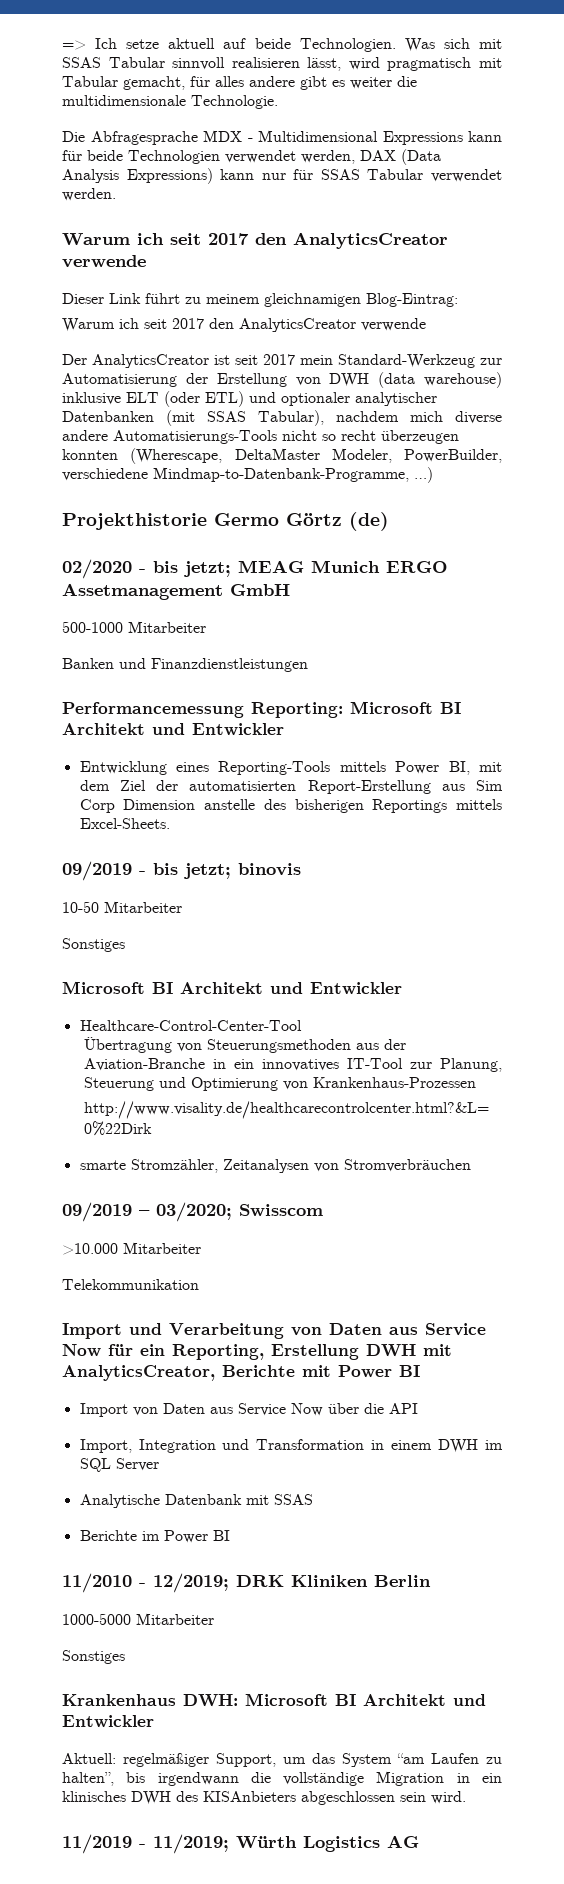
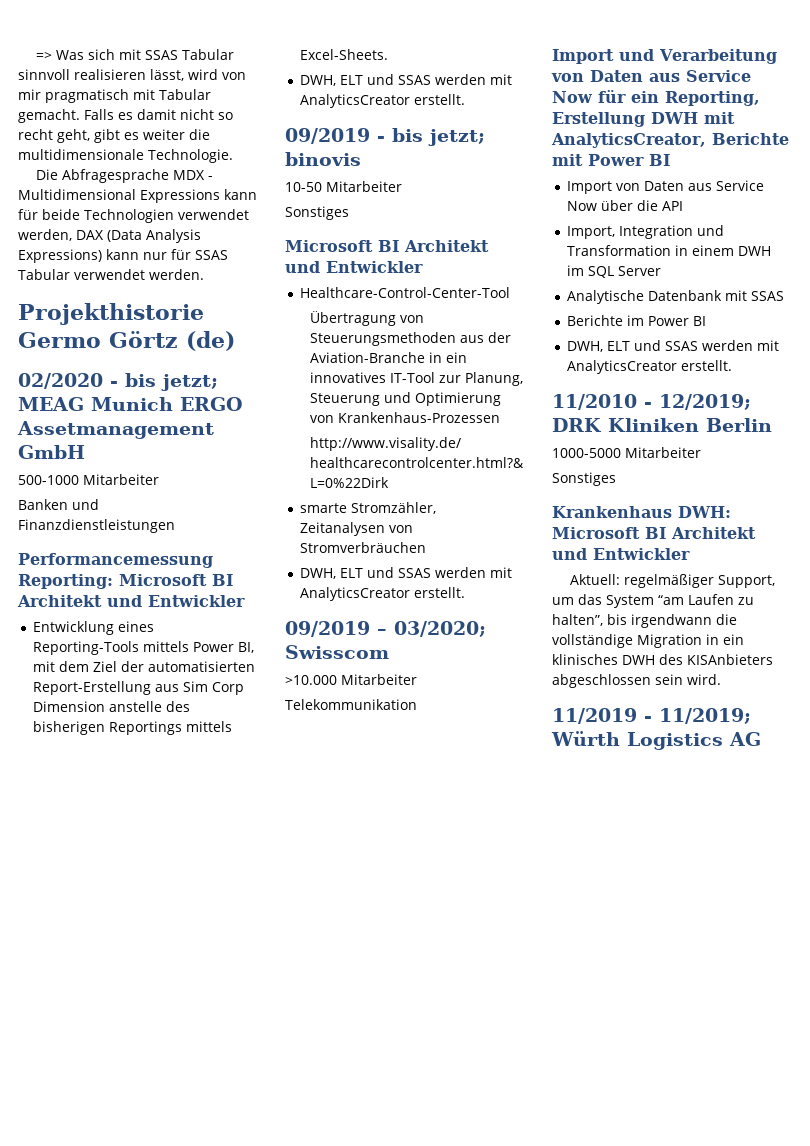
[95,38,396,52] Ich setze aktuell auf beide Technologien. -> (53, 56) none
(380, 63) none -> [222,72,246,80] [18,89,41,100] von mir
[123,76,295,90] gemacht, für alles andere -> [18,109,233,123] [18,129,90,143] gemacht. Falls es damit nicht so recht geht,
[62,232,448,249] [62,255,146,268] [62,293,458,307] [62,318,426,332] [62,354,502,368] [62,372,502,388] [62,391,437,407] [62,410,502,426] [62,430,459,444] [62,448,502,464] [62,467,433,483] // Warum ich seit 2017 den AnalyticsCreator verwende // Dieser Link führt zu meinem gleichnamigen Blog-Eintrag: // Warum ich seit 2017 den AnalyticsCreator verwende // Der AnalyticsCreator ist seit 2017 mein Standard-Werkzeug zur Automatisierung der Erstellung von DWH (data warehouse) inklusive ELT (oder ETL) und optionaler analytischer Datenbanken (mit SSAS Tabular), nachdem mich diverse andere Automatisierungs-Tools nicht so recht überzeugen konnten (Wherescape, DeltaMaster Modeler, PowerBuilder, verschiedene Mindmap-to-Datenbank-Programme, …) -> (204, 274) none
(170, 823) none -> [300,74,513,86] [300,94,466,108] // DWH, ELT und SSAS werden mit AnalyticsCreator erstellt.
(471, 1165) none -> [300,567,513,579] [300,587,466,601] // DWH, ELT und SSAS werden mit AnalyticsCreator erstellt.
(230, 1535) none -> [567,340,780,352] [567,360,733,374] // DWH, ELT und SSAS werden mit AnalyticsCreator erstellt.

